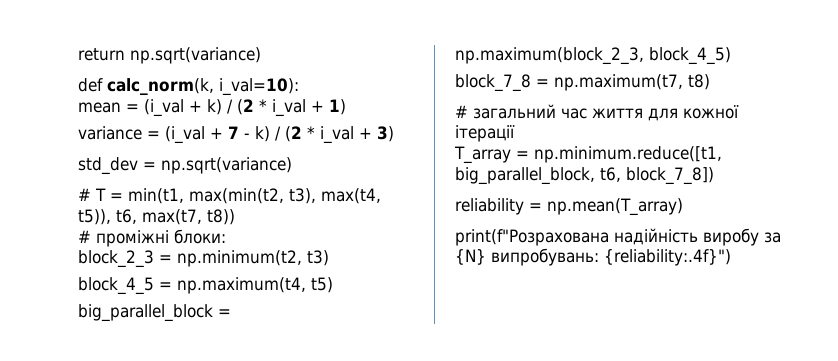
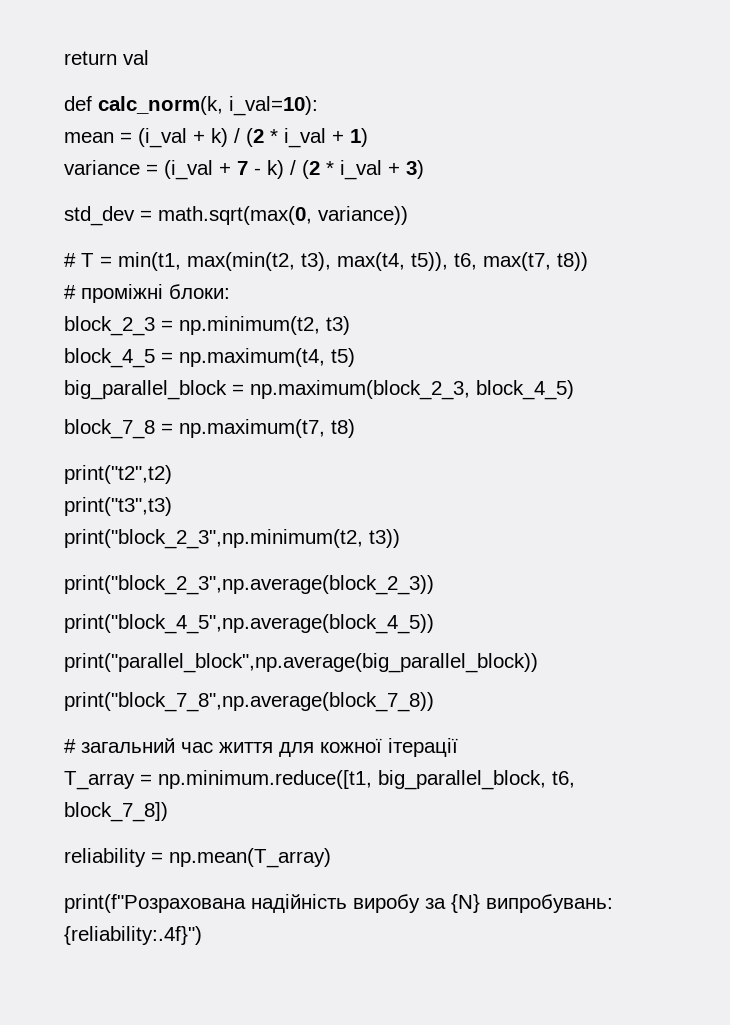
[130,47,261,64] np.sqrt(variance) -> [123,50,149,65] val
[161,157,292,174] np.sqrt(variance) -> [158,206,408,225] math.sqrt(max(0, variance))
(710, 82) none -> [64,465,172,484] [64,497,172,516] [64,529,400,549] [64,575,434,595] [64,614,434,634] [64,653,538,673] [64,692,434,712] // print("t2",t2) // print("t3",t3) // print("block_2_3",np.minimum(t2, t3)) // print("block_2_3",np.average(block_2_3)) // print("block_4_5",np.average(block_4_5)) // print("parallel_block",np.average(big_parallel_block)) // print("block_7_8",np.average(block_7_8))

